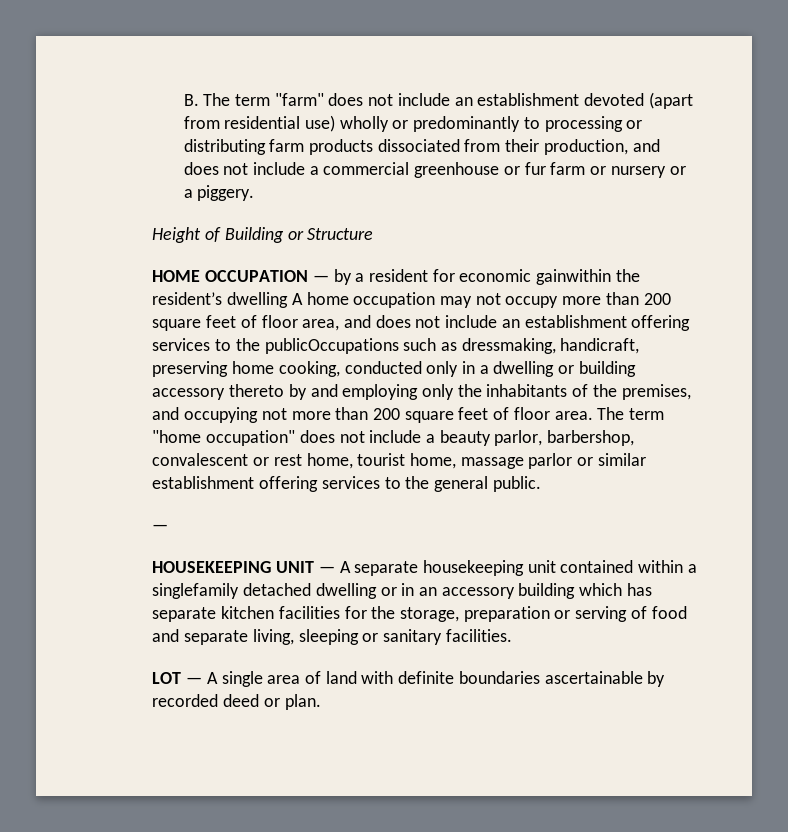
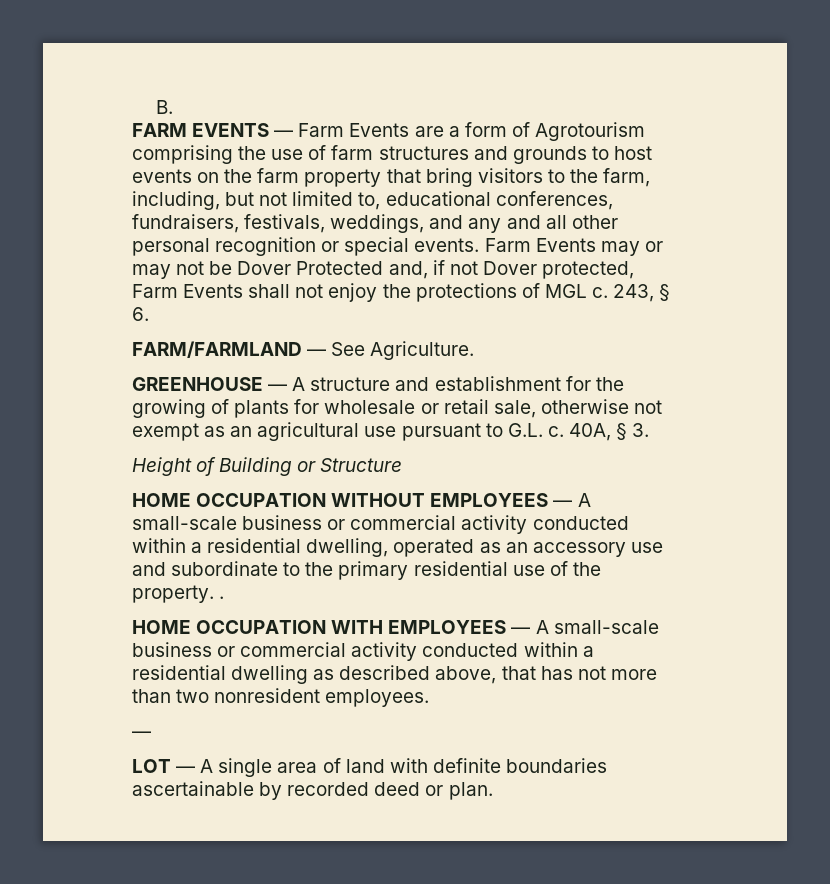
[203,92,693,109] [183,115,643,132] [183,139,660,155] [183,162,686,178] [183,185,255,201] The term "farm" does not include an establishment devoted (apart from residential use) wholly or predominantly to processing or distributing farm products dissociated from their production, and does not include a commercial greenhouse or fur farm or nursery or a piggery. -> [131,122,646,141] [131,145,653,164] [131,168,651,187] [131,191,613,210] [131,214,618,233] [131,237,663,256] [131,260,635,279] [131,283,671,302] [131,307,149,321] [131,341,475,360] [131,376,624,391] [131,399,663,418] [131,422,650,441] // FARM EVENTS — Farm Events are a form of Agrotourism comprising the use of farm structures and grounds to host events on the farm property that bring visitors to the farm, including, but not limited to, educational conferences, fundraisers, festivals, weddings, and any and all other personal recognition or special events. Farm Events may or may not be Dover Protected and, if not Dover protected, Farm Events shall not enjoy the protections of MGL c. 243, § 6. // FARM/FARMLAND — See Agriculture. // GREENHOUSE — A structure and establishment for the growing of plants for wholesale or retail sale, otherwise not exempt as an agricultural use pursuant to G.L. c. 40A, § 3.
[312,269,640,285] [152,292,671,308] [152,315,691,331] [152,338,640,354] [152,361,636,377] [152,384,691,400] [152,407,665,423] [152,430,635,446] [152,453,646,469] [152,476,541,492] [152,524,169,531] [152,560,697,576] [152,583,652,599] [152,606,687,622] [152,629,512,645] — by a resident for economic gainwithin the resident’s dwelling A home occupation may not occupy more than 200 square feet of floor area, and does not include an establishment offering services to the publicOccupations such as dressmaking, handicraft, preserving home cooking, conducted only in a dwelling or building accessory thereto by and employing only the inhabitants of the premises, and occupying not more than 200 square feet of floor area. The term "home occupation" does not include a beauty parlor, barbershop, convalescent or rest home, tourist home, massage parlor or similar establishment offering services to the general public. // — // HOUSEKEEPING UNIT — A separate housekeeping unit contained within a singlefamily detached dwelling or in an accessory building which has separate kitchen facilities for the storage, preparation or serving of food and separate living, sleeping or sanitary facilities. -> [331,493,591,507] [131,515,629,534] [131,538,663,557] [131,561,601,580] [131,585,225,603] [131,620,659,634] [131,642,594,661] [131,665,657,684] [131,688,430,707] [131,731,151,738] WITHOUT EMPLOYEES — A small-scale business or commercial activity conducted within a residential dwelling, operated as an accessory use and subordinate to the primary residential use of the property. . // HOME OCCUPATION WITH EMPLOYEES — A small-scale business or commercial activity conducted within a residential dwelling as described above, that has not more than two nonresident employees. // —

